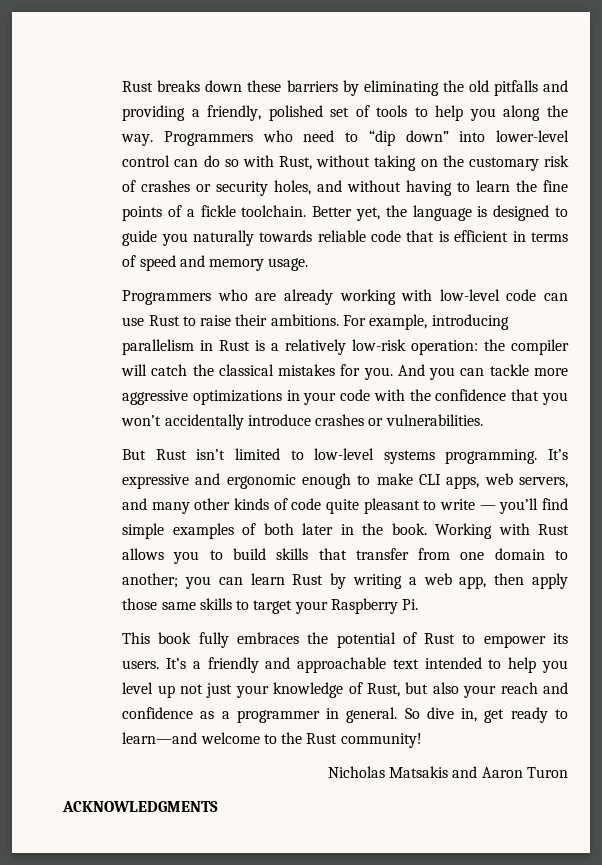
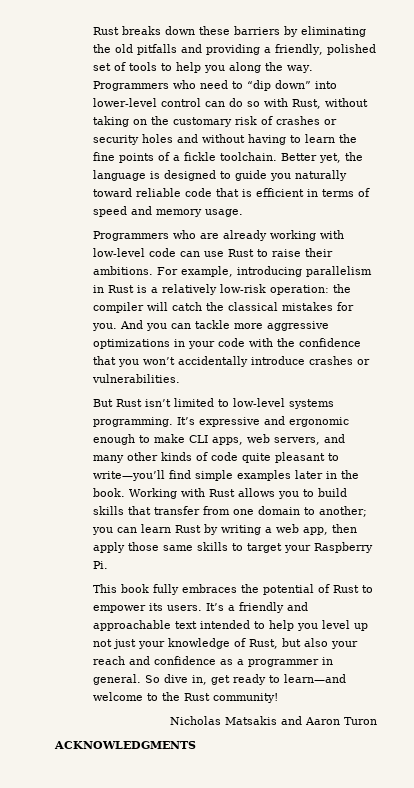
[274,180,312,195] holes, -> [141,134,173,143] holes
[259,230,313,242] towards -> [92,188,132,197] toward
[440,498,539,514] write — you’ll -> [92,470,165,481] write—you’ll
[242,523,294,535] of both -> (291, 475) none

